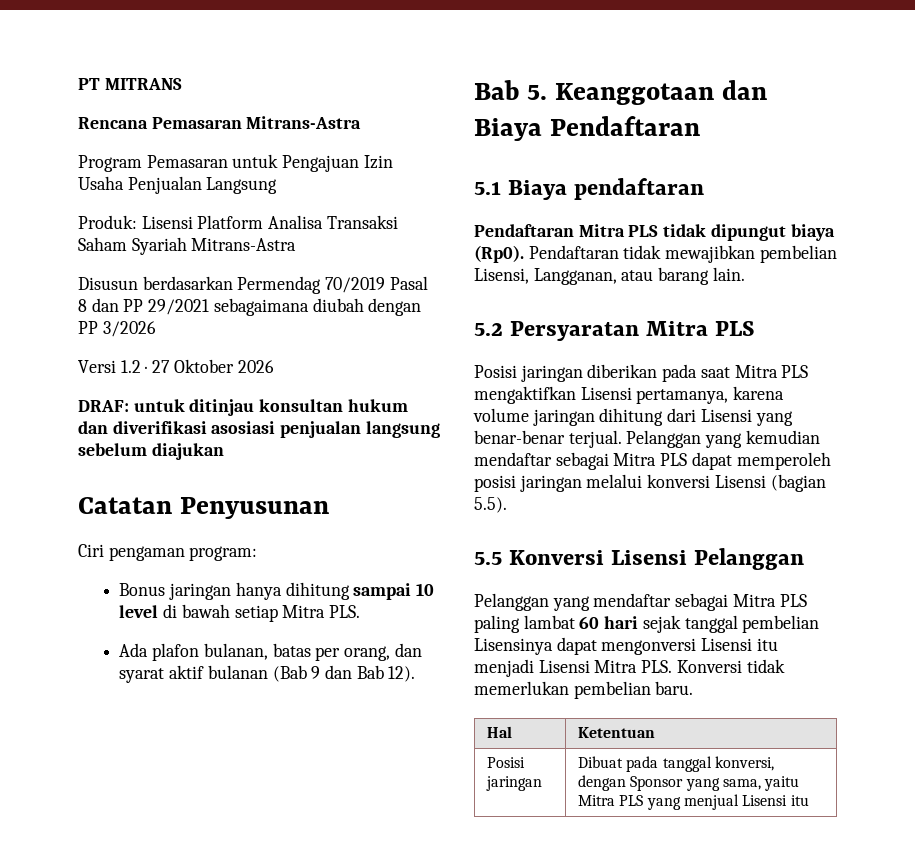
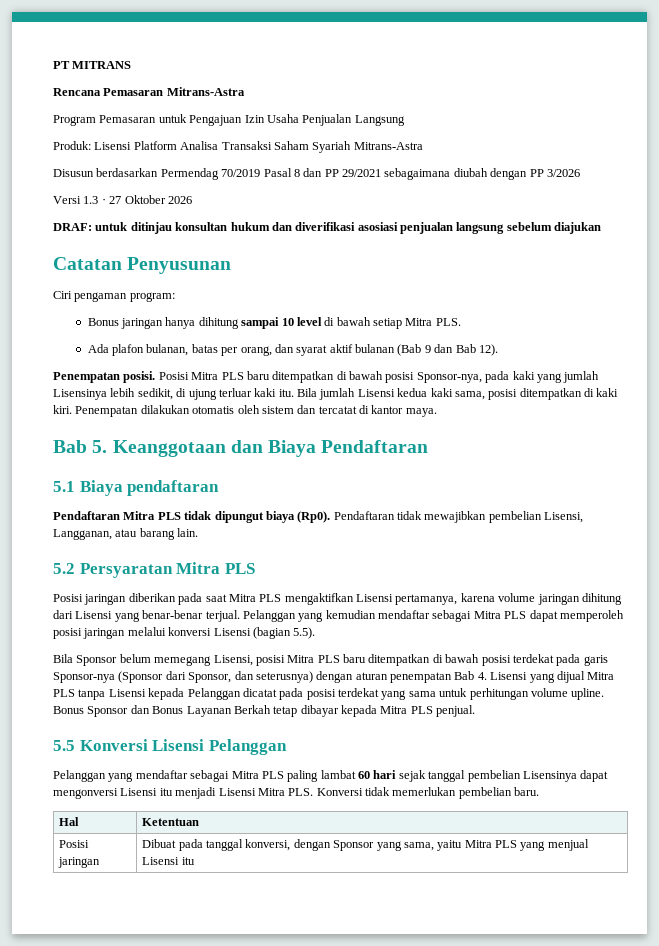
[120,360,141,373] 1.2 -> [83,196,99,204] 1.3
(416, 674) none -> [53,371,600,383] [53,388,619,400] [53,405,437,417] // Penempatan posisi. Posisi Mitra PLS baru ditempatkan di bawah posisi Sponsor-nya, pada kaki yang jumlah Lisensinya lebih sedikit, di ujung terluar kaki itu. Bila jumlah Lisensi kedua kaki sama, posisi ditempatkan di kaki kiri. Penempatan dilakukan otomatis oleh sistem dan tercatat di kantor maya.
(507, 505) none -> [53,654,608,666] [53,671,615,683] [53,688,605,700] [53,705,476,717] // Bila Sponsor belum memegang Lisensi, posisi Mitra PLS baru ditempatkan di bawah posisi terdekat pada garis Sponsor-nya (Sponsor dari Sponsor, dan seterusnya) dengan aturan penempatan Bab 4. Lisensi yang dijual Mitra PLS tanpa Lisensi kepada Pelanggan dicatat pada posisi terdekat yang sama untuk perhitungan volume upline. Bonus Sponsor dan Bonus Layanan Berkah tetap dibayar kepada Mitra PLS penjual.

